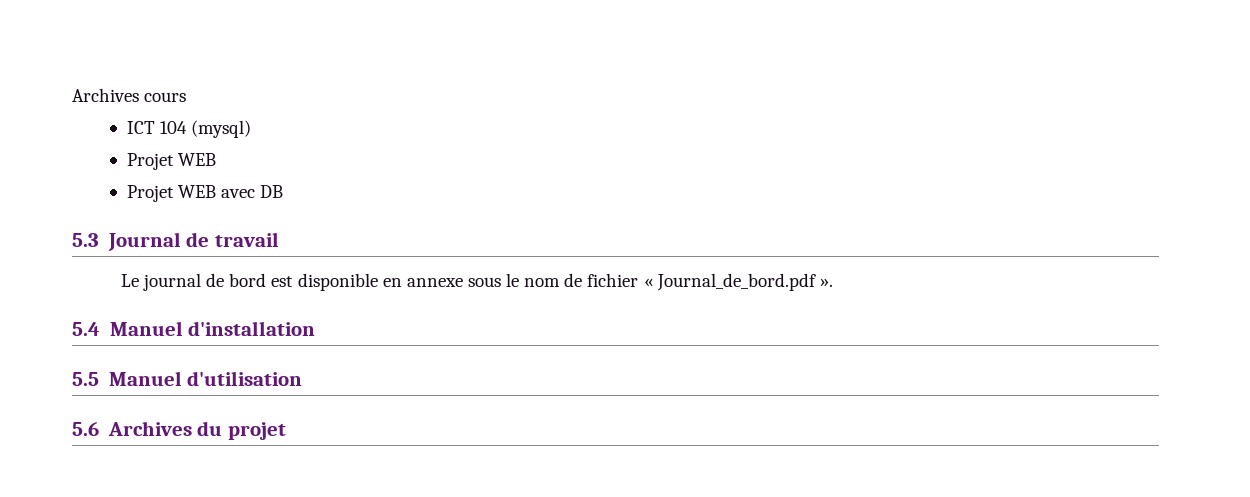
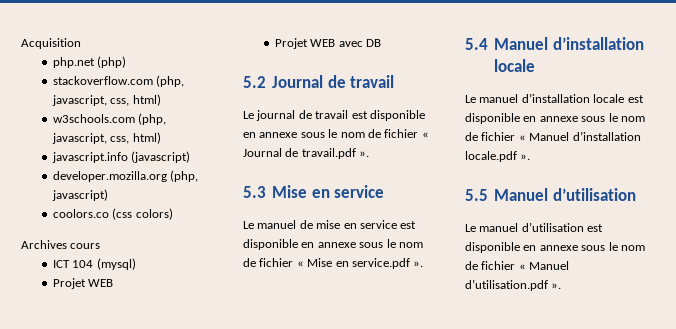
(72, 95) none -> [21,38,81,49] [53,56,127,68] [53,75,185,87] [52,94,161,106] [53,113,167,125] [52,132,161,144] [52,151,191,163] [53,170,199,182] [52,189,109,201] [53,208,173,220] Acquisition // php.net (php) // stackoverflow.com (php, javascript, css, html) // w3schools.com (php, javascript, css, html) // javascript.info (javascript) // developer.mozilla.org (php, javascript) // coolors.co (css colors) //
[72,233,99,247] 5.3 -> [243,76,266,88] 5.2
[229,273,267,287] bord -> [315,110,349,119] travail
[656,273,833,291] [72,321,316,336] [72,371,303,386] [72,421,286,440] Journal_de_bord.pdf ». // 5.4 Manuel d'installation // 5.5 Manuel d'utilisation // 5.6 Archives du projet -> [243,148,370,159] [243,185,385,198] [243,220,417,229] [243,239,423,250] [243,258,424,269] [465,37,644,50] [494,59,536,72] [465,93,644,103] [465,113,645,124] [465,131,641,141] [465,151,531,162] [465,188,636,201] [465,222,604,232] [465,242,645,253] [465,261,570,270] [465,279,562,291] Journal de travail.pdf ». // 5.3 Mise en service // Le manuel de mise en service est disponible en annexe sous le nom de fichier « Mise en service.pdf ». // 5.4 Manuel d’installation locale // Le manuel d’installation locale est disponible en annexe sous le nom de fichier « Manuel d’installation locale.pdf ». // 5.5 Manuel d’utilisation // Le manuel d’utilisation est disponible en annexe sous le nom de fichier « Manuel d’utilisation.pdf ».

